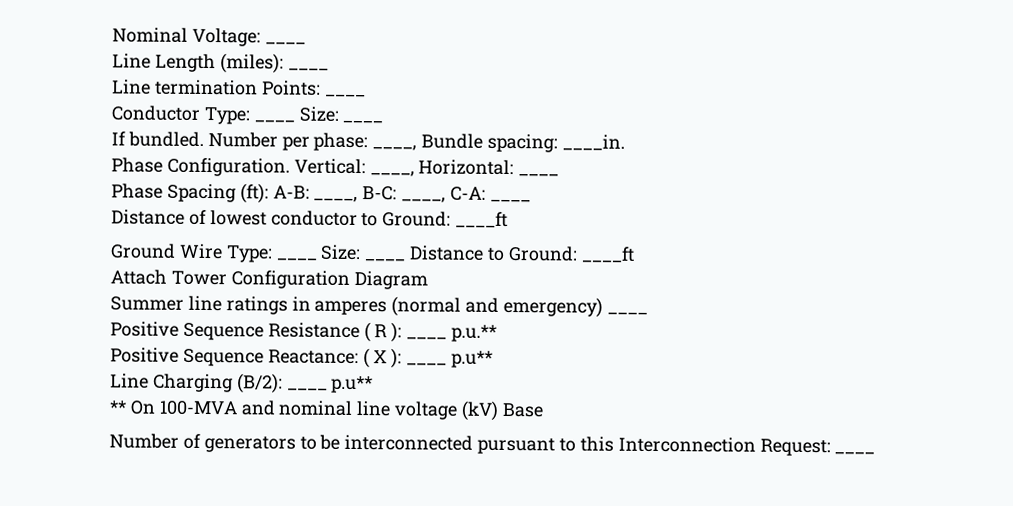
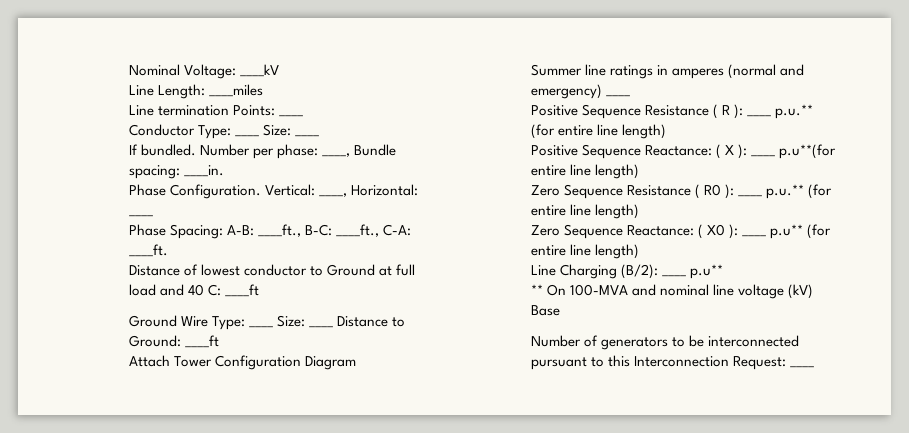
[264,42,306,45] [112,53,329,74] ____ // Line Length (miles): ____ -> [239,64,279,77] [128,84,263,99] ____kV // Line Length: ____miles
[166,183,531,204] Spacing (ft): A-B: ____, B-C: ____, C-A: ____ -> [169,224,411,239] [128,244,168,257] Spacing: A-B: ____ft., B-C: ____ft., C-A: ____ft.
[382,211,452,227] Ground: -> [326,264,416,276] [128,284,221,296] Ground at full load and 40 C:
(498, 333) none -> [530,124,666,139] (for entire line length)
[451,350,494,368] p.u** -> [779,144,837,159] [530,164,639,179] [530,184,833,199] [530,204,639,219] [530,224,832,239] [530,244,639,259] p.u**(for entire line length) // Zero Sequence Resistance ( R0 ): ____ p.u.** (for entire line length) // Zero Sequence Reactance: ( X0 ): ____ p.u** (for entire line length)

